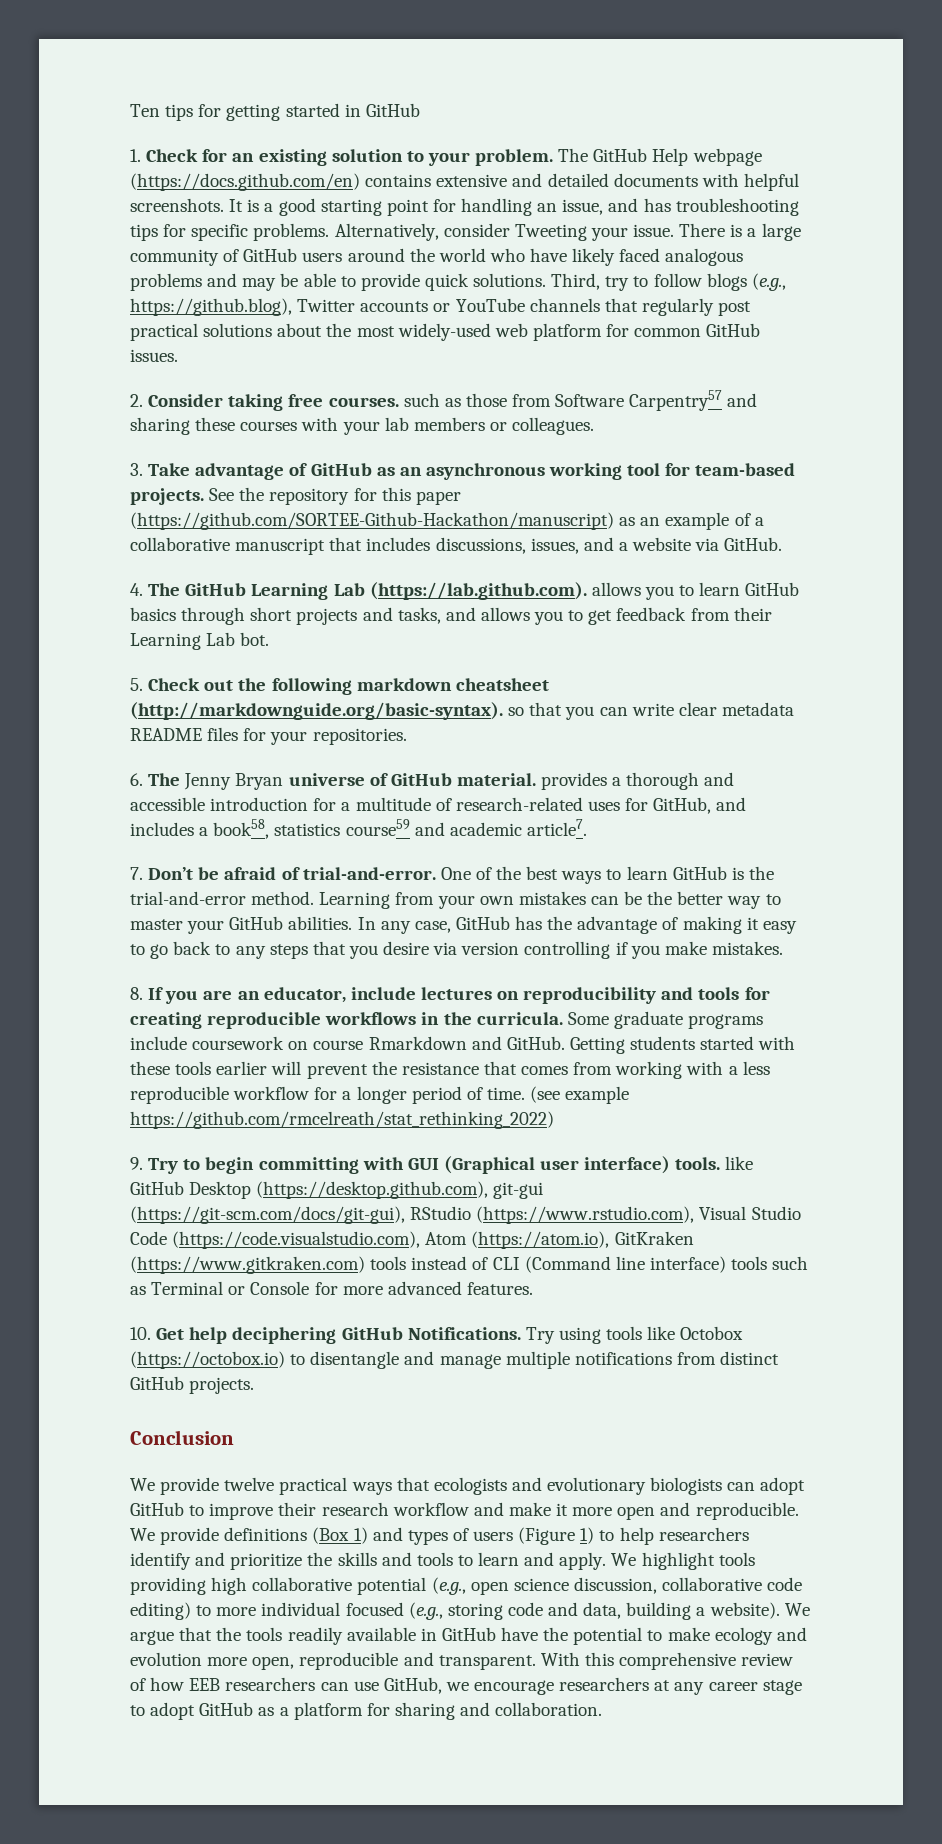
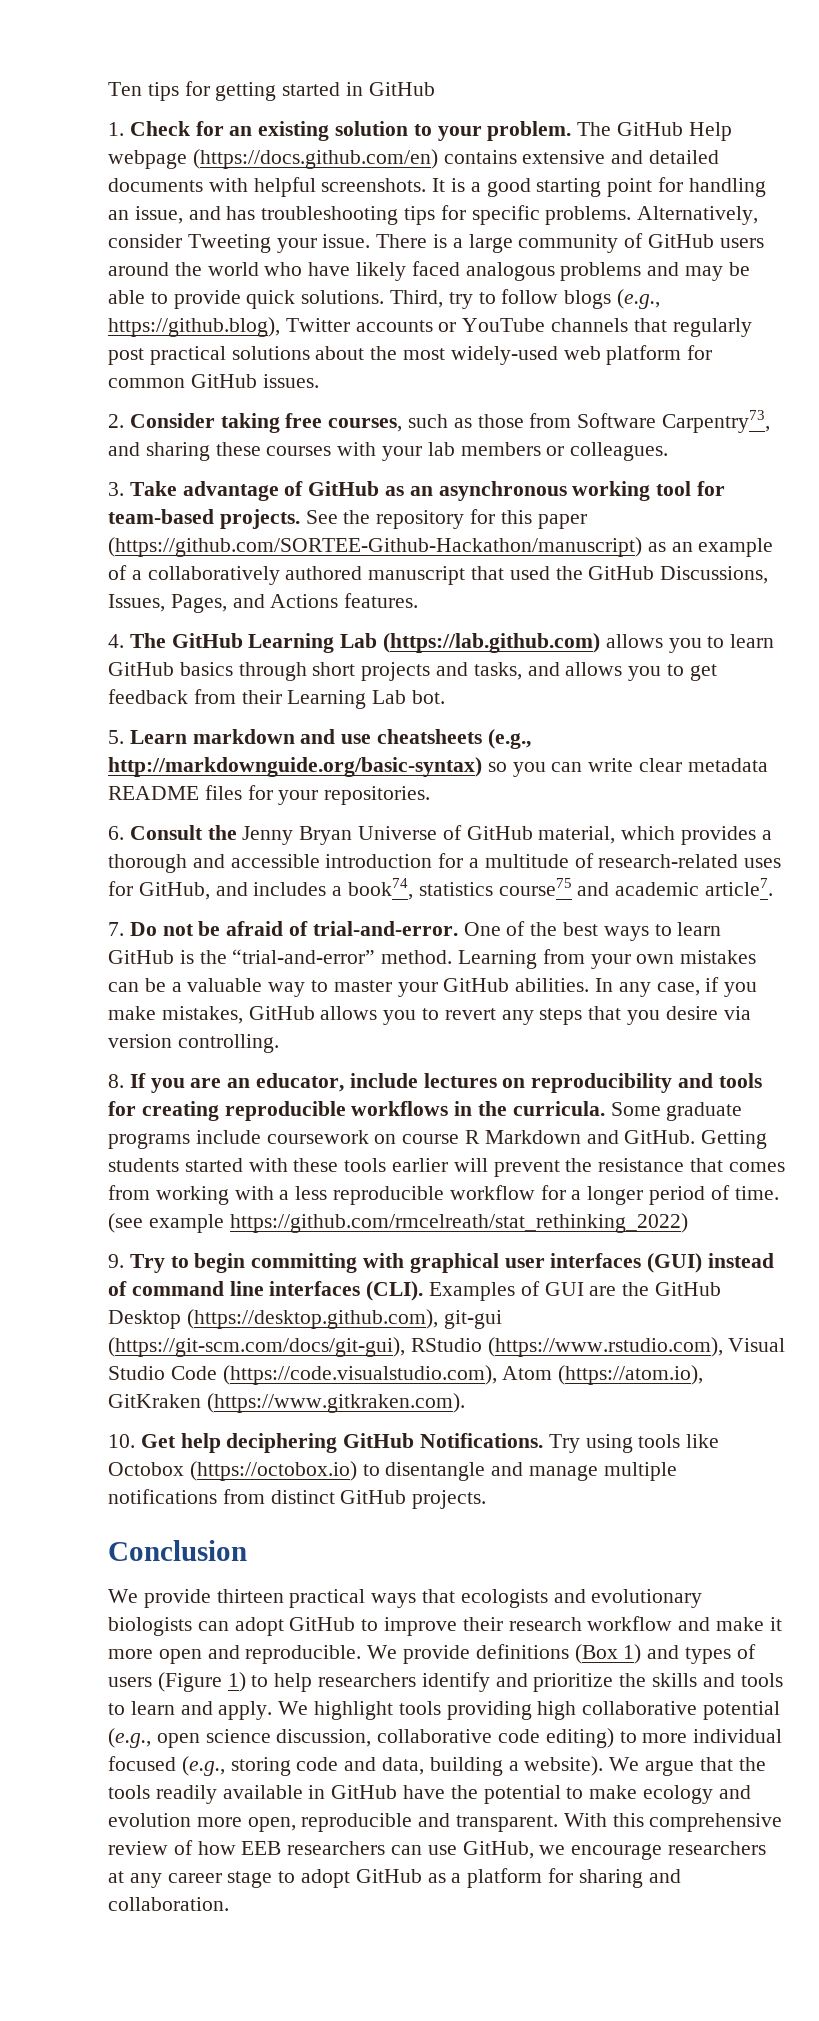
[328,397,399,407] courses. -> [328,418,403,432] courses,
[629,390,723,411] Carpentry57 -> [662,410,771,433] Carpentry73,
[130,537,783,555] collaborative manuscript that includes discussions, issues, and a website via GitHub. -> [147,566,769,585] [108,593,419,613] collaboratively authored manuscript that used the GitHub Discussions, Issues, Pages, and Actions features.
[369,582,587,600] (https://lab.github.com). -> [383,633,601,653] (https://lab.github.com)
[148,678,549,695] [130,702,563,720] Check out the following markdown cheatsheet (http://markdownguide.org/basic-syntax). so that -> [129,729,531,749] [108,757,507,777] Learn markdown and use cheatsheets (e.g., http://markdownguide.org/basic-syntax) so
[148,773,181,786] The -> [129,825,237,840] Consult the
[288,773,536,786] universe of GitHub material. -> [358,825,676,844] Universe of GitHub material, which
[213,819,410,839] book58, statistics course59 -> [348,878,572,900] book74, statistics course75
[148,867,194,880] Don’t -> [129,922,194,936] Do not
[130,891,246,905] trial-and-error -> [232,949,376,964] “trial-and-error”
[647,891,724,905] the better -> [171,978,263,992] a valuable
[455,916,797,934] [130,941,231,959] GitHub has the advantage of making it easy to go back to -> [705,977,758,997] [108,1006,496,1025] if you make mistakes, GitHub allows you to revert
[524,941,783,959] controlling if you make mistakes. -> [177,1034,279,1053] controlling.
[368,1036,467,1050] Rmarkdown -> [465,1130,581,1144] R Markdown
[407,1156,754,1174] GUI (Graphical user interface) tools. like -> [409,1253,775,1273] [108,1281,650,1301] graphical user interfaces (GUI) instead of command line interfaces (CLI). Examples of GUI are the
[130,1256,809,1274] [130,1281,533,1295] (https://www.gitkraken.com) tools instead of CLI (Command line interface) tools such as Terminal or Console for more advanced features. -> [206,1393,465,1413] (https://www.gitkraken.com).
[224,1477,275,1491] twelve -> [216,1589,284,1603] thirteen

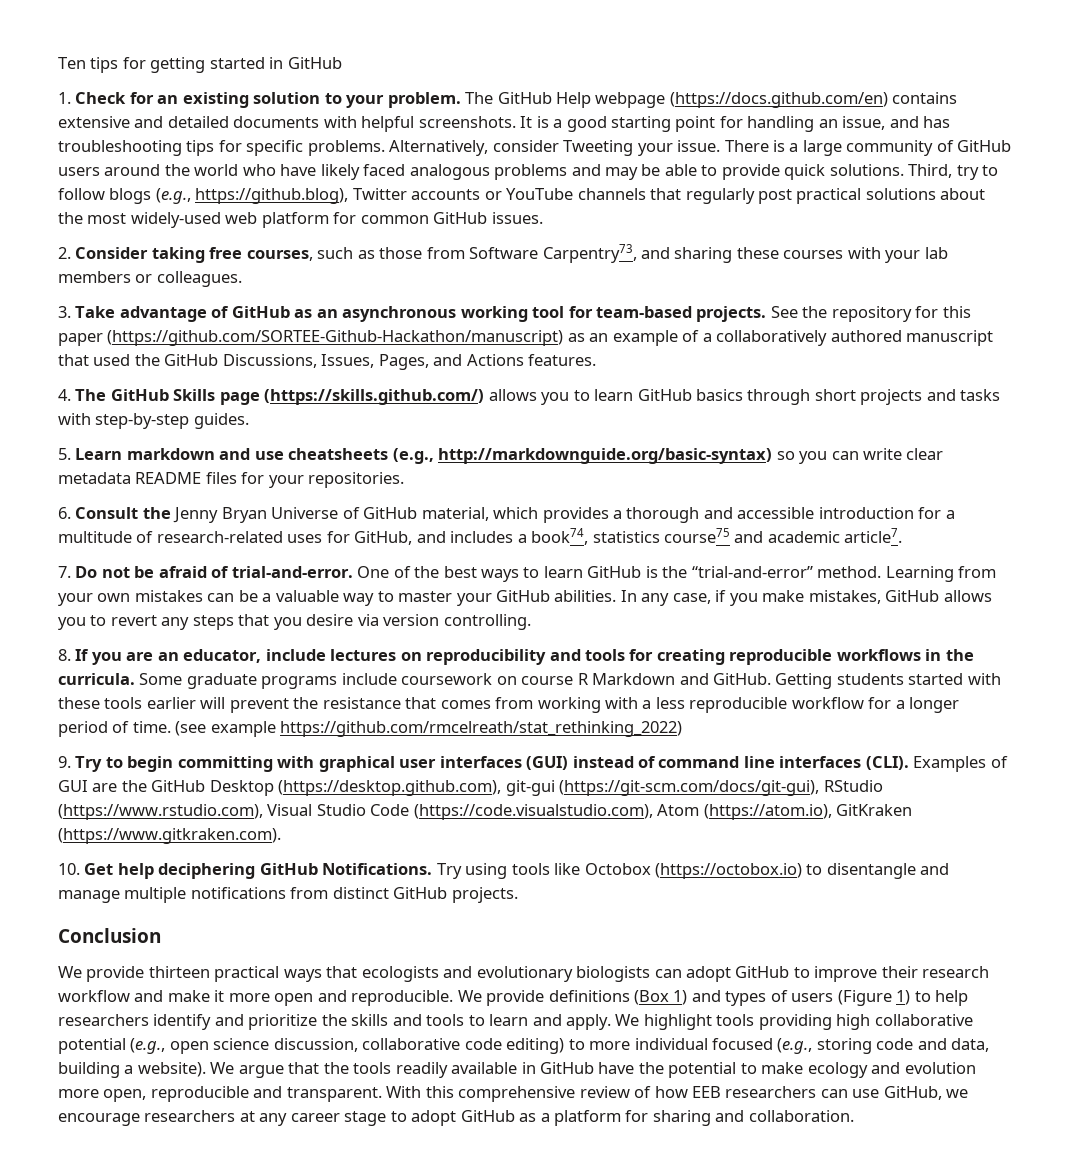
[248,633,601,653] Learning Lab (https://lab.github.com) -> [173,389,485,405] Skills page (https://skills.github.com/)
[473,662,717,681] [108,689,446,709] tasks, and allows you to get feedback from their Learning Lab bot. -> [960,389,1001,401] [58,413,249,429] tasks with step-by-step guides.

